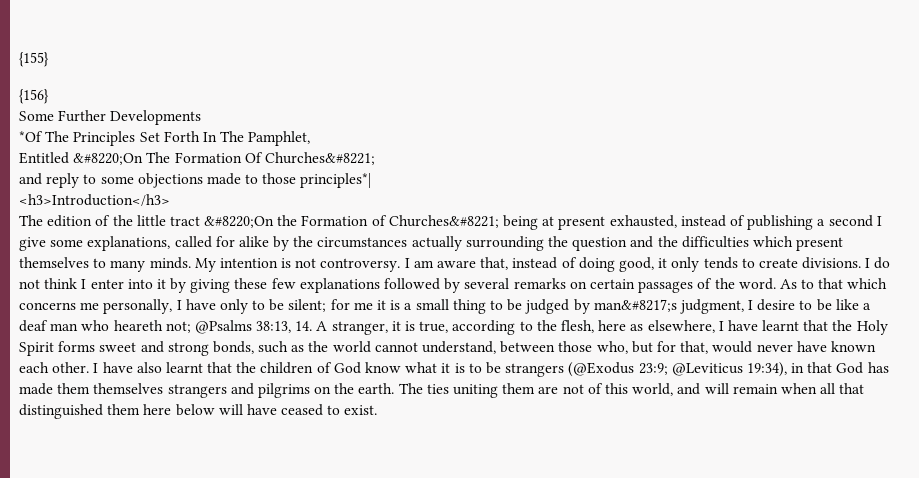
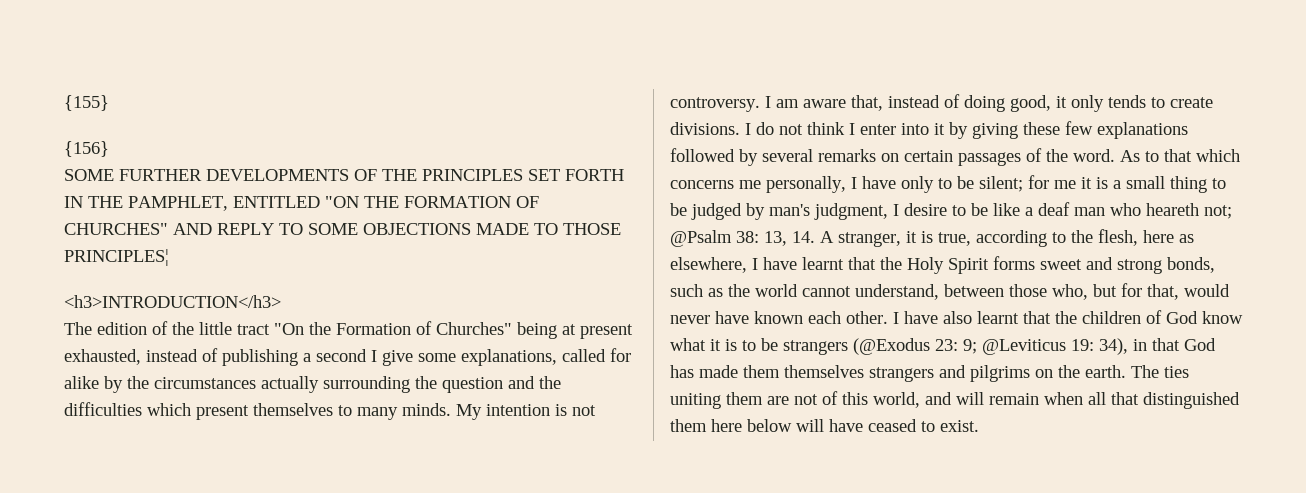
[19,110,202,125] [19,131,311,146] [19,152,375,165] [19,173,372,188] [19,194,170,206] Some Further Developments // *Of The Principles Set Forth In The Pamphlet, // Entitled &#8220;On The Formation Of Churches&#8221; // and reply to some objections made to those principles*| // <h3>Introduction</h3> -> [64,169,624,181] [64,196,539,211] [64,223,621,235] [64,249,169,266] [64,295,281,308] SOME FURTHER DEVELOPMENTS OF THE PRINCIPLES SET FORTH IN THE PAMPHLET, ENTITLED "ON THE FORMATION OF CHURCHES" AND REPLY TO SOME OBJECTIONS MADE TO THOSE PRINCIPLES¦ // <h3>INTRODUCTION</h3>
[204,216,275,228] &#8220;On -> [274,323,304,335] "On
[388,215,499,228] Churches&#8221; -> [436,322,512,335] Churches"
[593,299,677,312] man&#8217;s -> [769,204,810,216] man's
[194,320,292,334] @Psalms 38:13, -> [670,230,787,247] @Psalm 38: 13,
[638,362,787,377] 23:9; @Leviticus 19:34), -> [935,338,1128,355] 23: 9; @Leviticus 19: 34),

